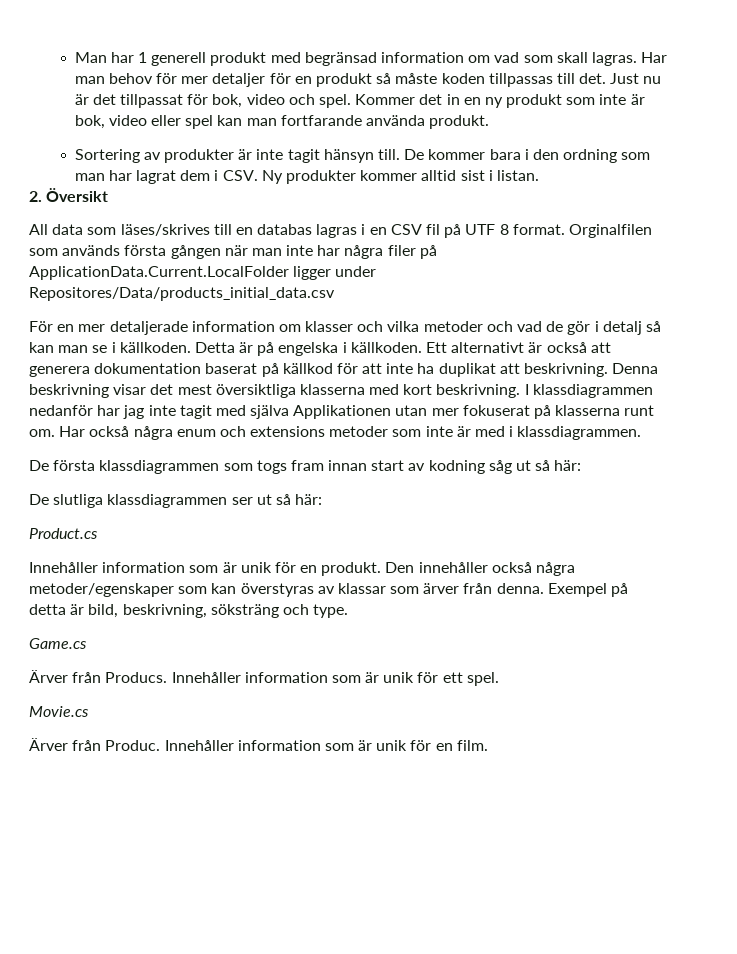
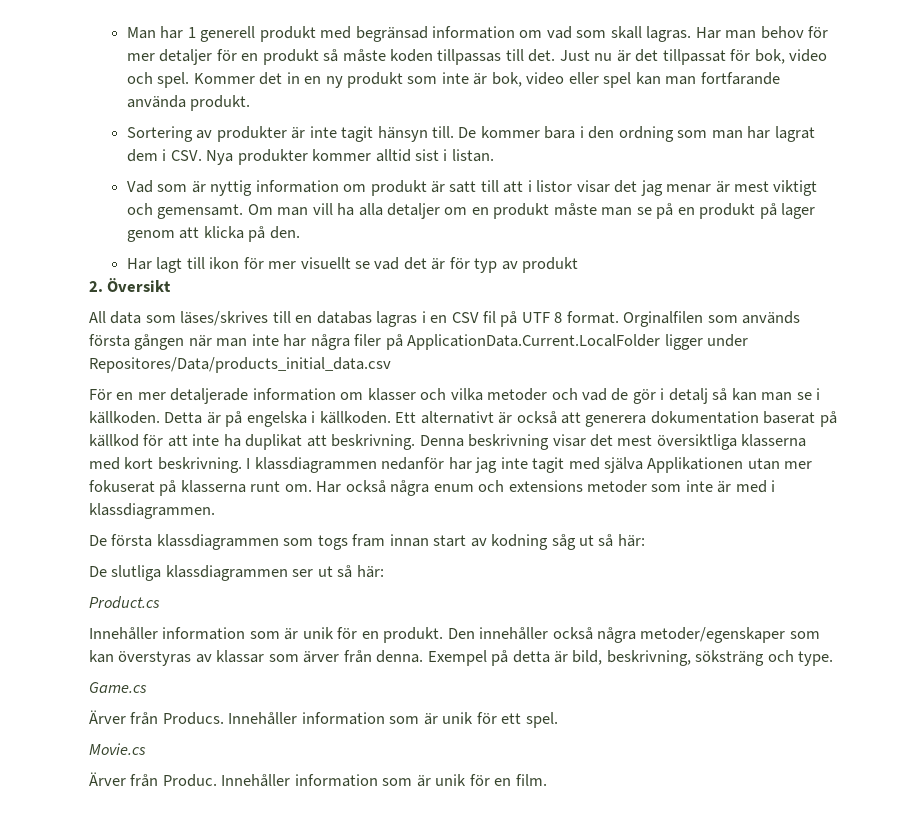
[261,170,283,184] Ny -> [206,150,234,165] Nya
(539, 175) none -> [126,180,818,196] [126,203,816,219] [126,226,300,242] [126,257,579,273] // Vad som är nyttig information om produkt är satt till att i listor visar det jag menar är mest viktigt och gemensamt. Om man vill ha alla detaljer om en produkt måste man se på en produkt på lager genom att klicka på den. // Har lagt till ikon för mer visuellt se vad det är för typ av produkt

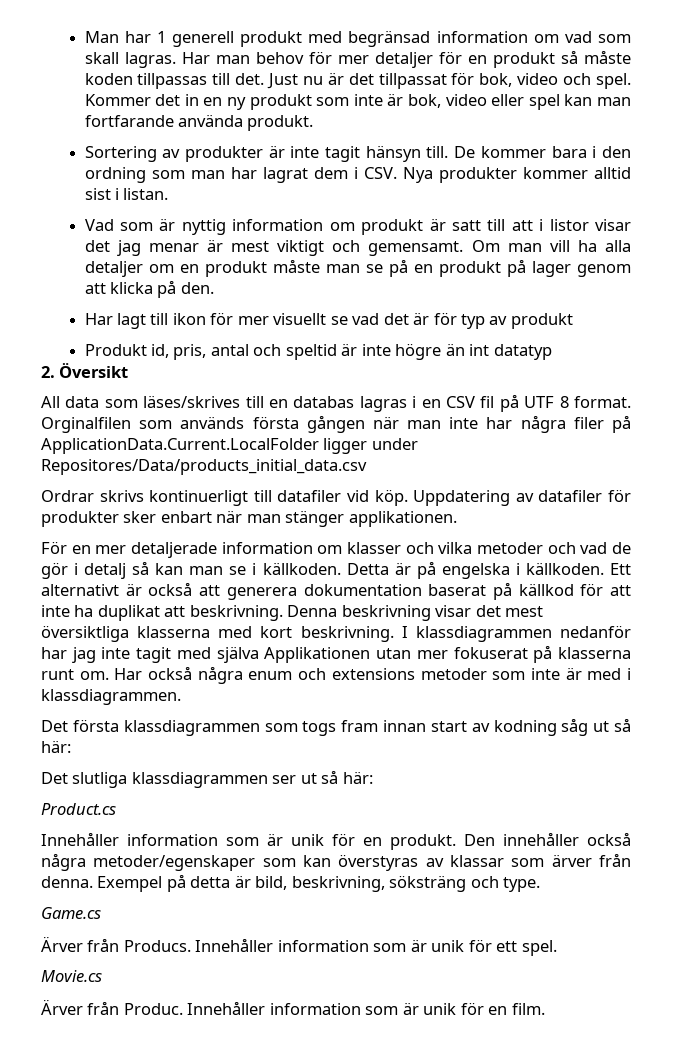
(579, 265) none -> [84,343,552,360] // Produkt id, pris, antal och speltid är inte högre än int datatyp
(391, 365) none -> [41,489,632,506] [41,510,457,527] // Ordrar skrivs kontinuerligt till datafiler vid köp. Uppdatering av datafiler för produkter sker enbart när man stänger applikationen.
[89,535,107,546] De -> [41,720,68,732] Det
[89,566,107,577] De -> [41,772,68,784] Det

